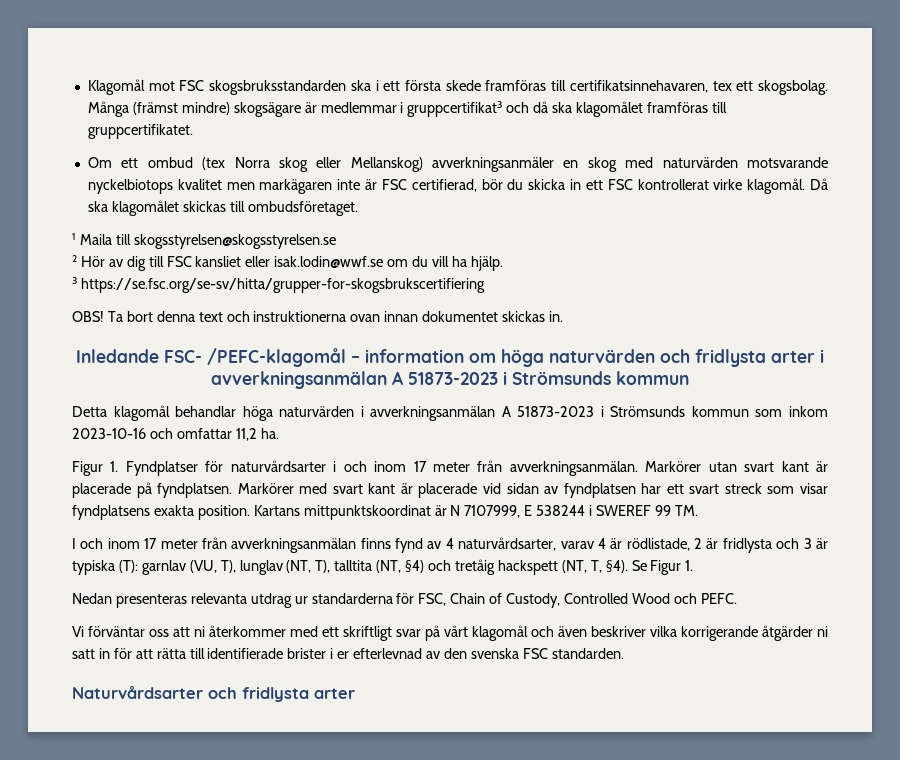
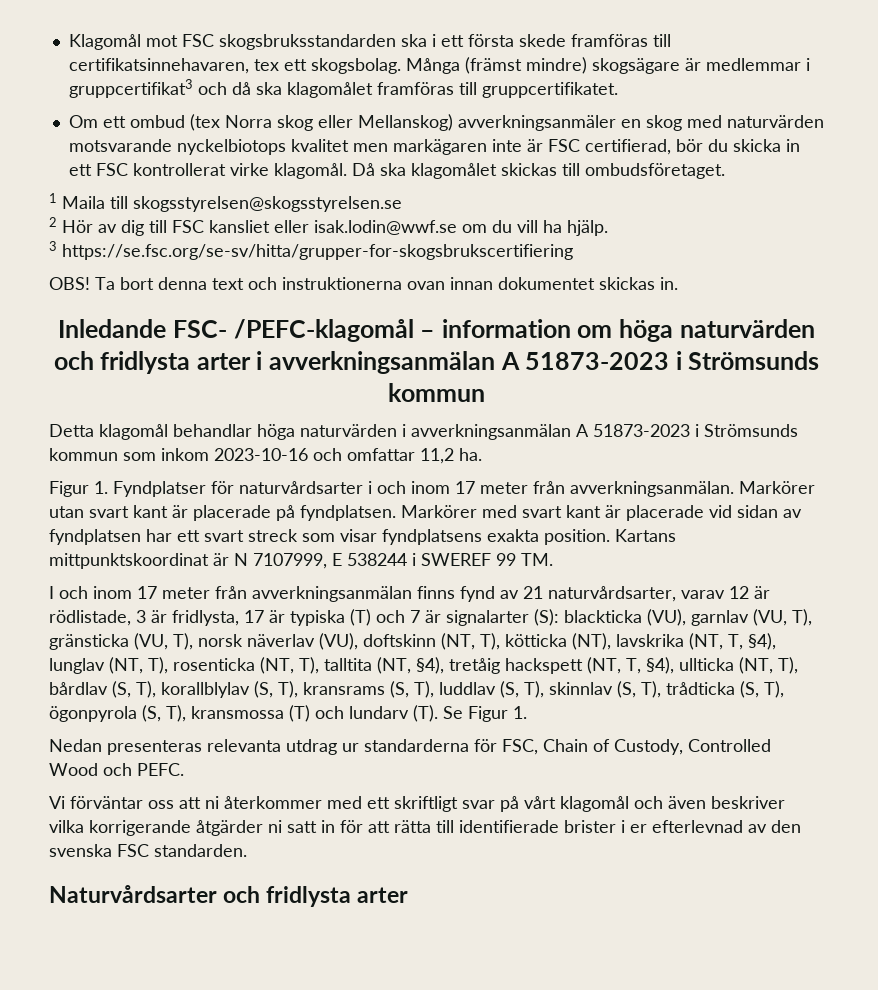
[445,538,454,549] 4 -> [523,586,543,599] 21
[597,538,606,549] 4 -> [729,586,749,599] 12
[694,538,829,553] [72,559,628,575] 2 är fridlysta och 3 är typiska (T): garnlav (VU, T), lunglav (NT, T), talltita (NT, §4) och tretåig hackspett (NT, T, §4). -> [136,609,812,626] [49,633,776,650] [49,657,798,674] [49,681,784,698] [49,705,438,722] 3 är fridlysta, 17 är typiska (T) och 7 är signalarter (S): blackticka (VU), garnlav (VU, T), gränsticka (VU, T), norsk näverlav (VU), doftskinn (NT, T), kötticka (NT), lavskrika (NT, T, §4), lunglav (NT, T), rosenticka (NT, T), talltita (NT, §4), tretåig hackspett (NT, T, §4), ullticka (NT, T), bårdlav (S, T), korallblylav (S, T), kransrams (S, T), luddlav (S, T), skinnlav (S, T), trådticka (S, T), ögonpyrola (S, T), kransmossa (T) och lundarv (T).

